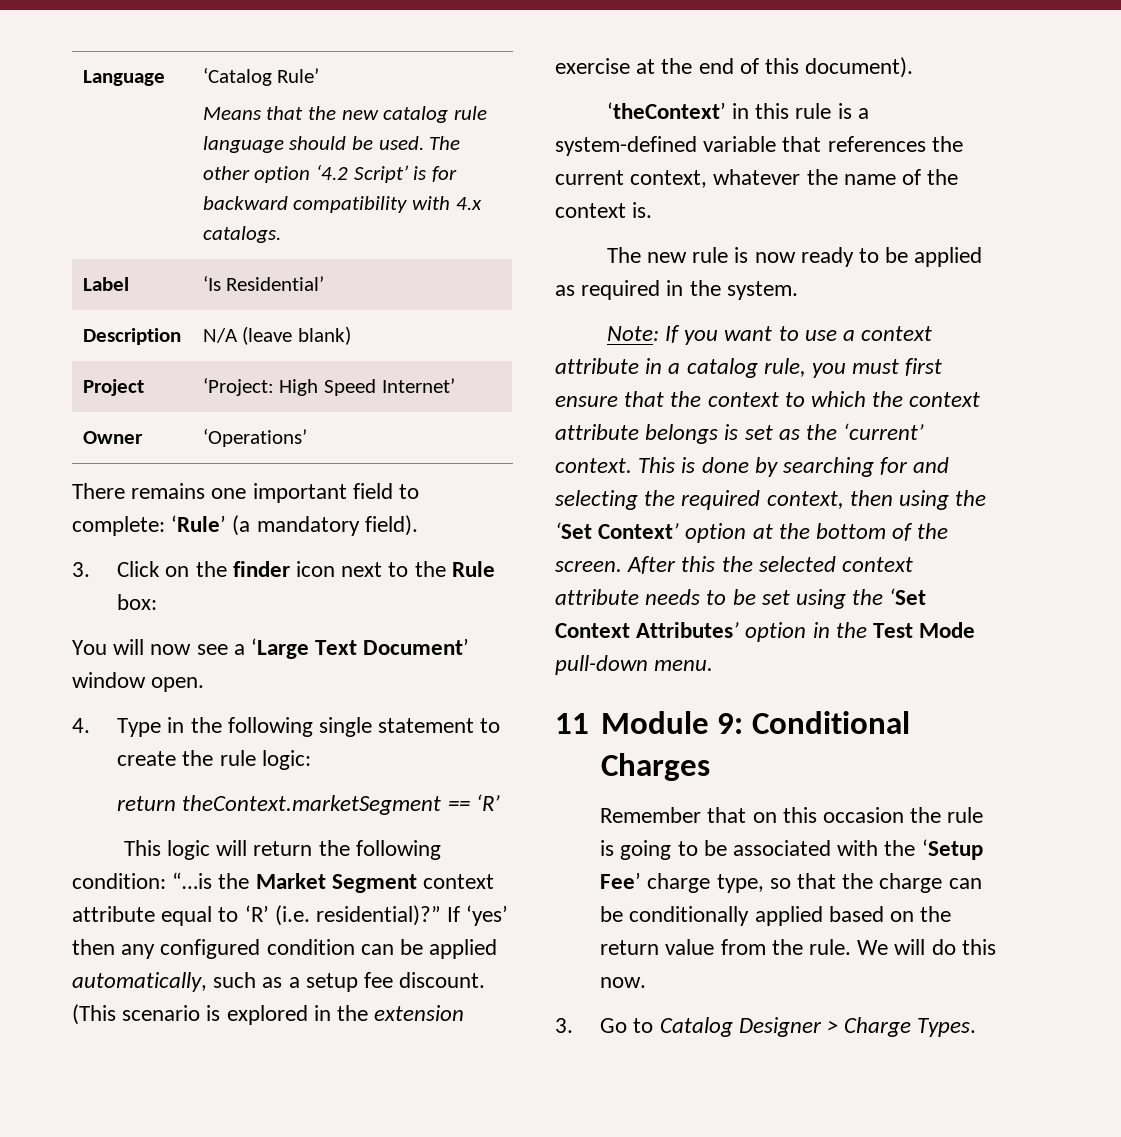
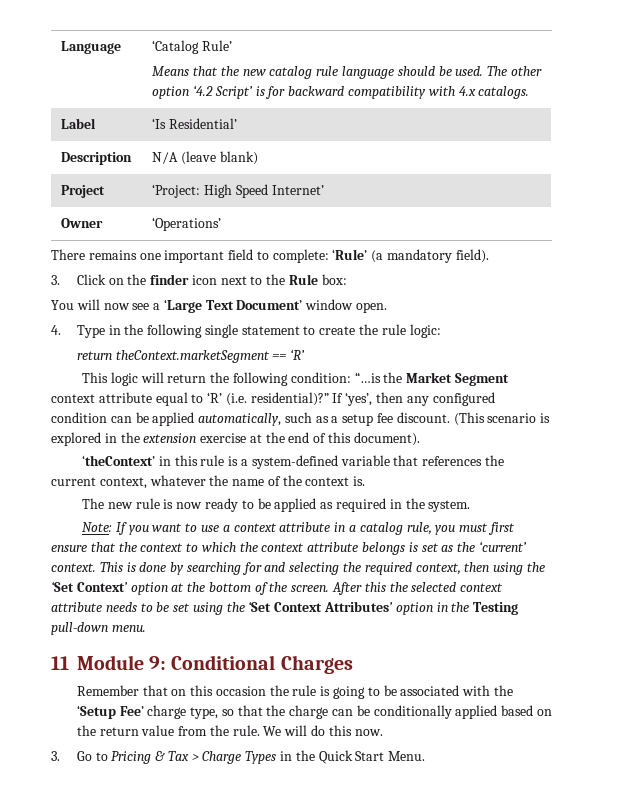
[466,905,509,926] ‘yes’ -> [345,392,373,406] ‘yes’,
[873,622,976,638] Test Mode -> [473,602,519,615] Testing
[659,1017,977,1037] Catalog Designer > Charge Types. -> [111,750,426,764] Pricing & Tax > Charge Types in the Quick Start Menu.

